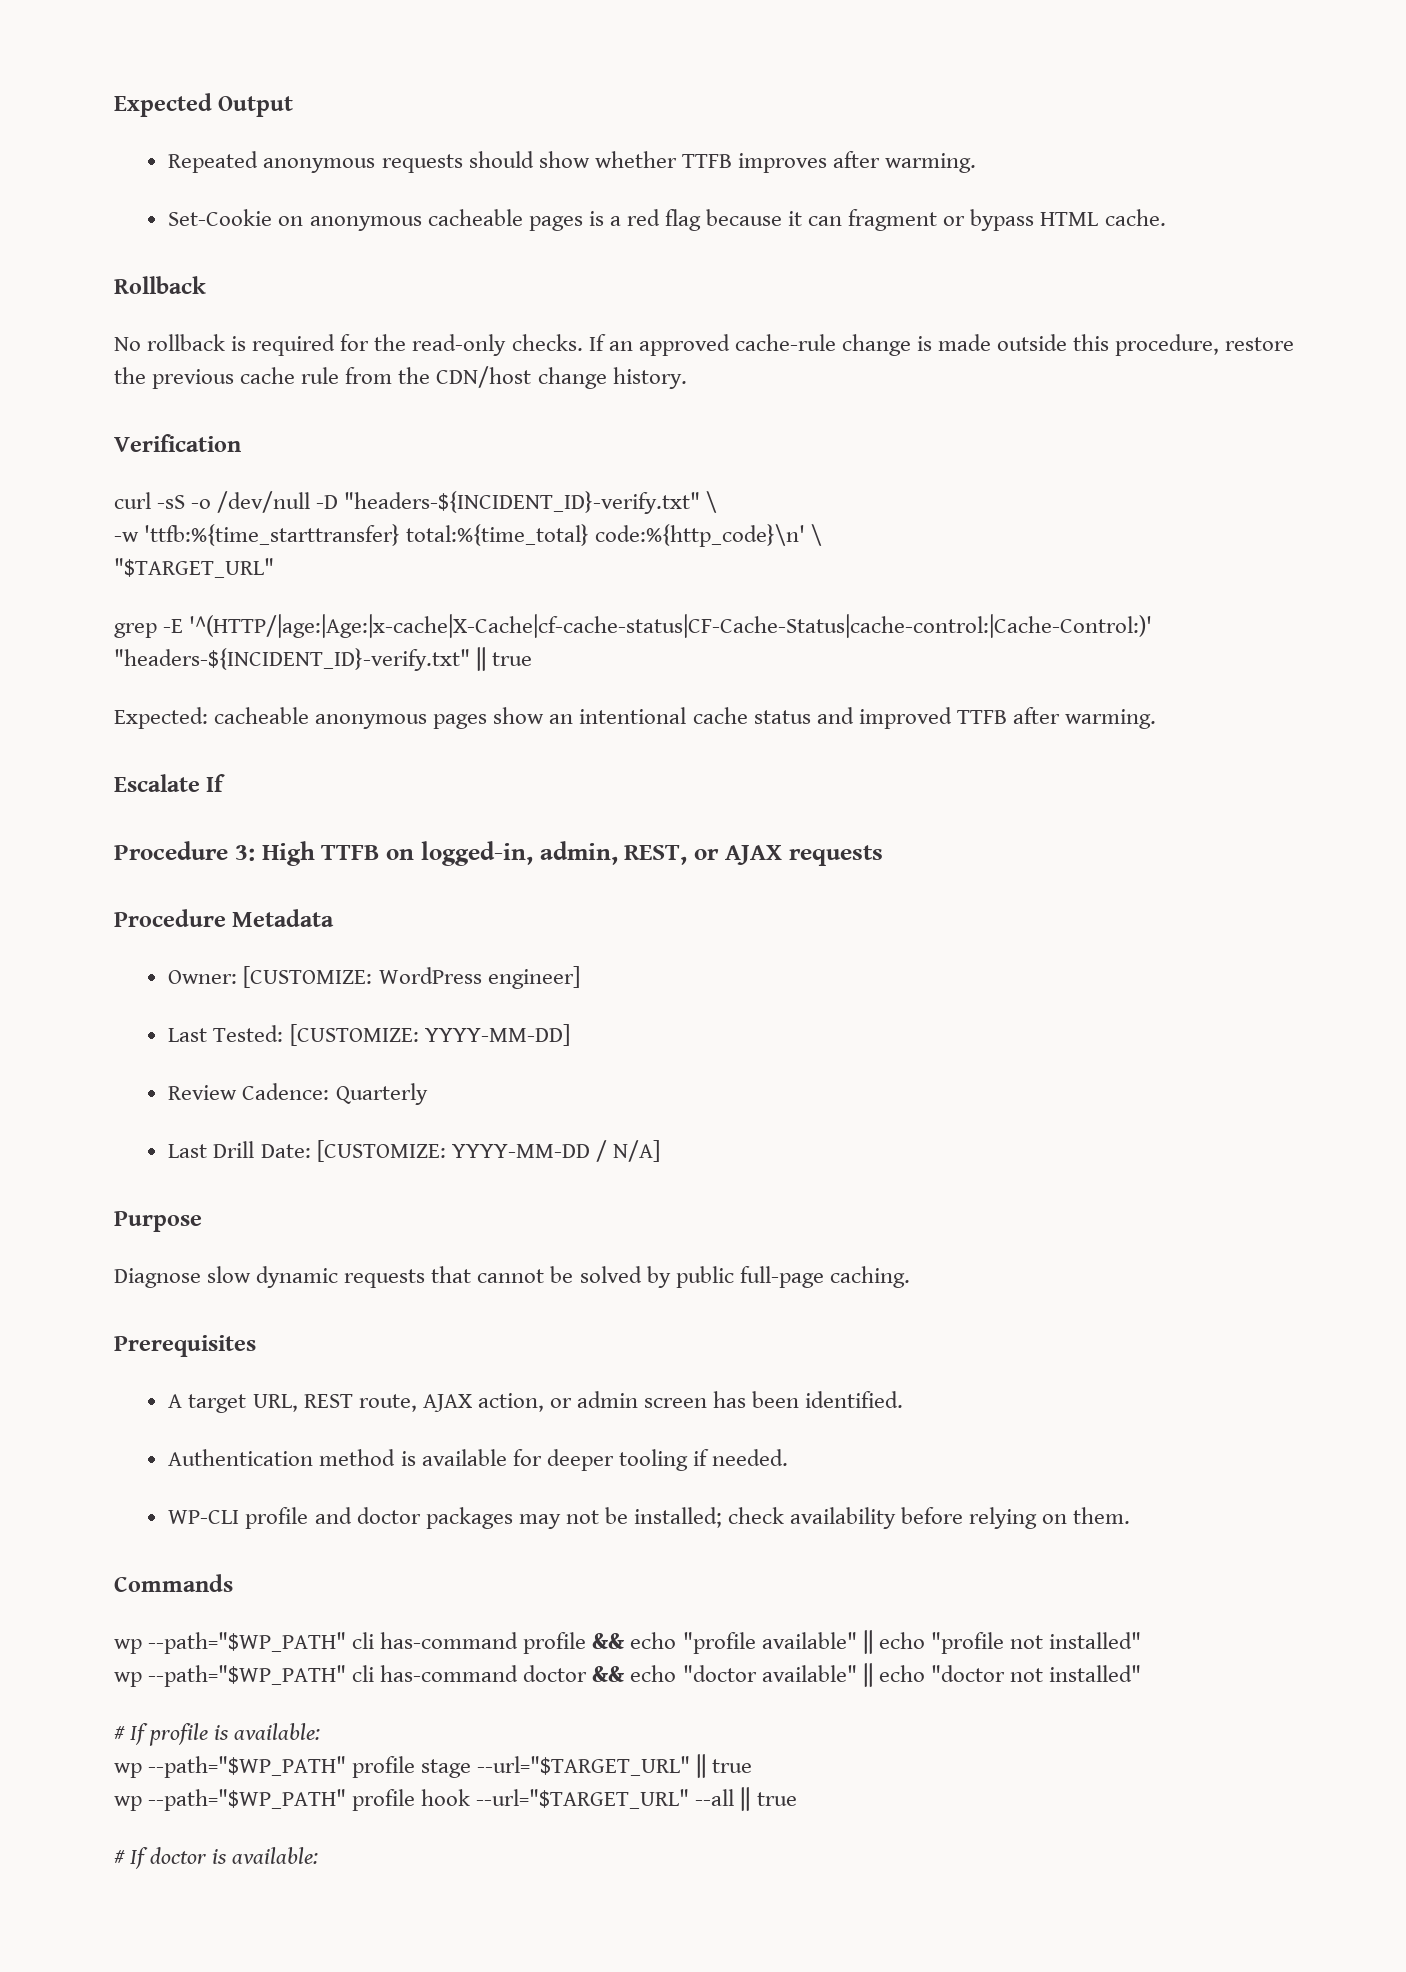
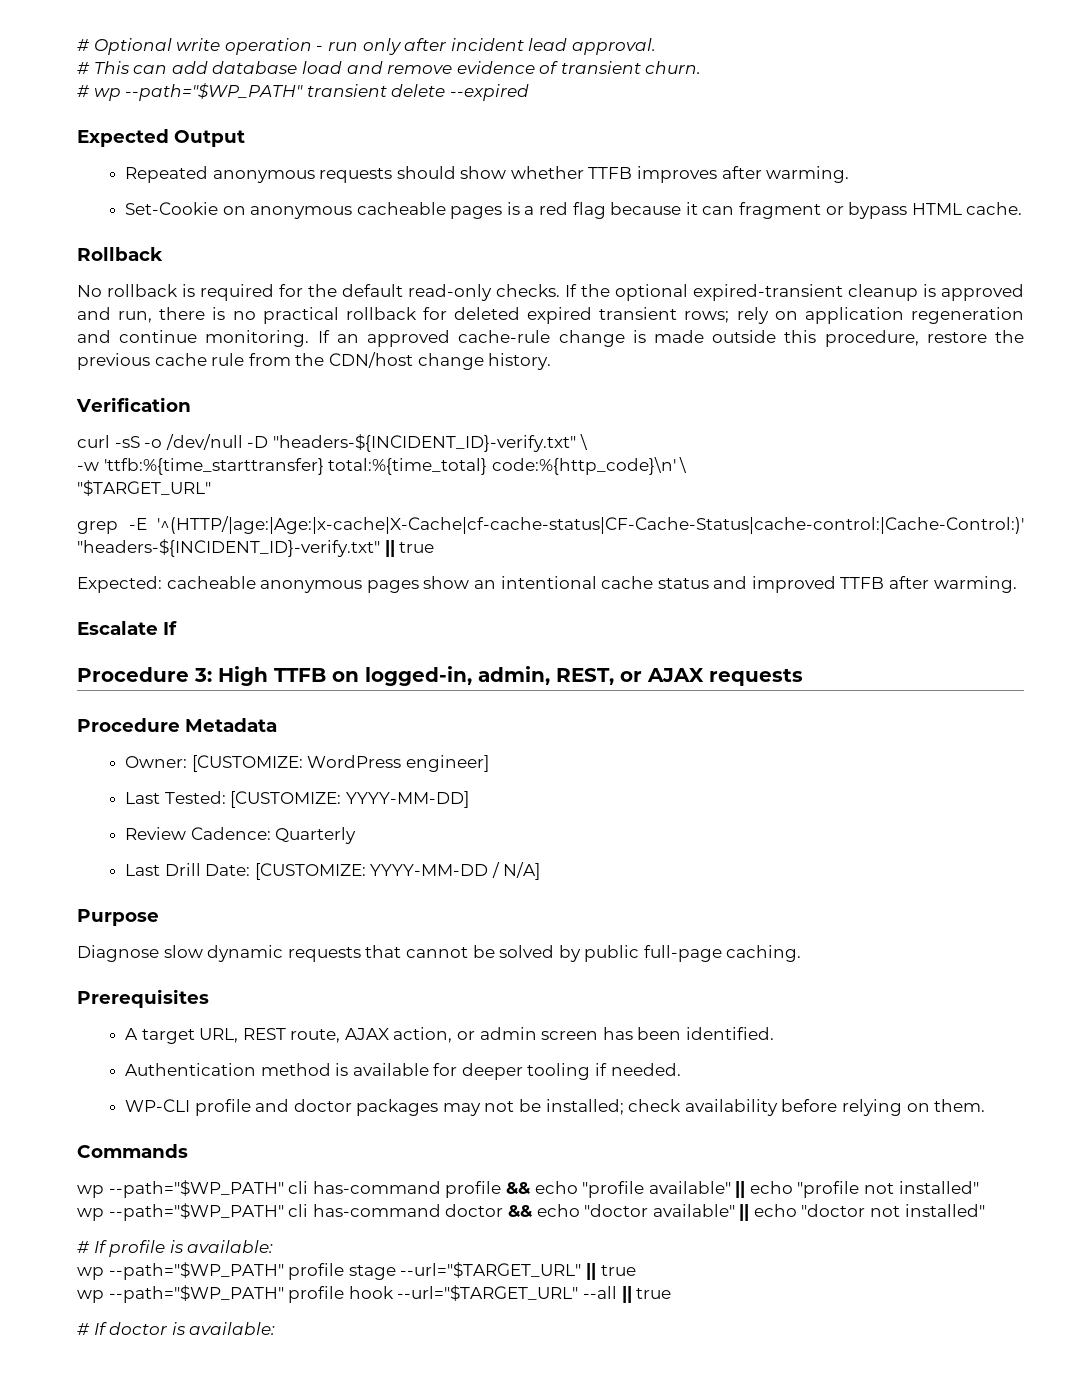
(114, 105) none -> [77,38,656,55] [77,61,702,74] [77,83,529,101] # Optional write operation - run only after incident lead approval. // # This can add database load and remove evidence of transient churn. // # wp --path="$WP_PATH" transient delete --expired //
(407, 342) none -> [342,284,403,297] default
(606, 342) none -> [581,284,1024,301] [77,307,1024,324] [77,330,330,347] the optional expired-transient cleanup is approved and run, there is no practical rollback for deleted expired transient rows; rely on application regeneration and continue monitoring. If

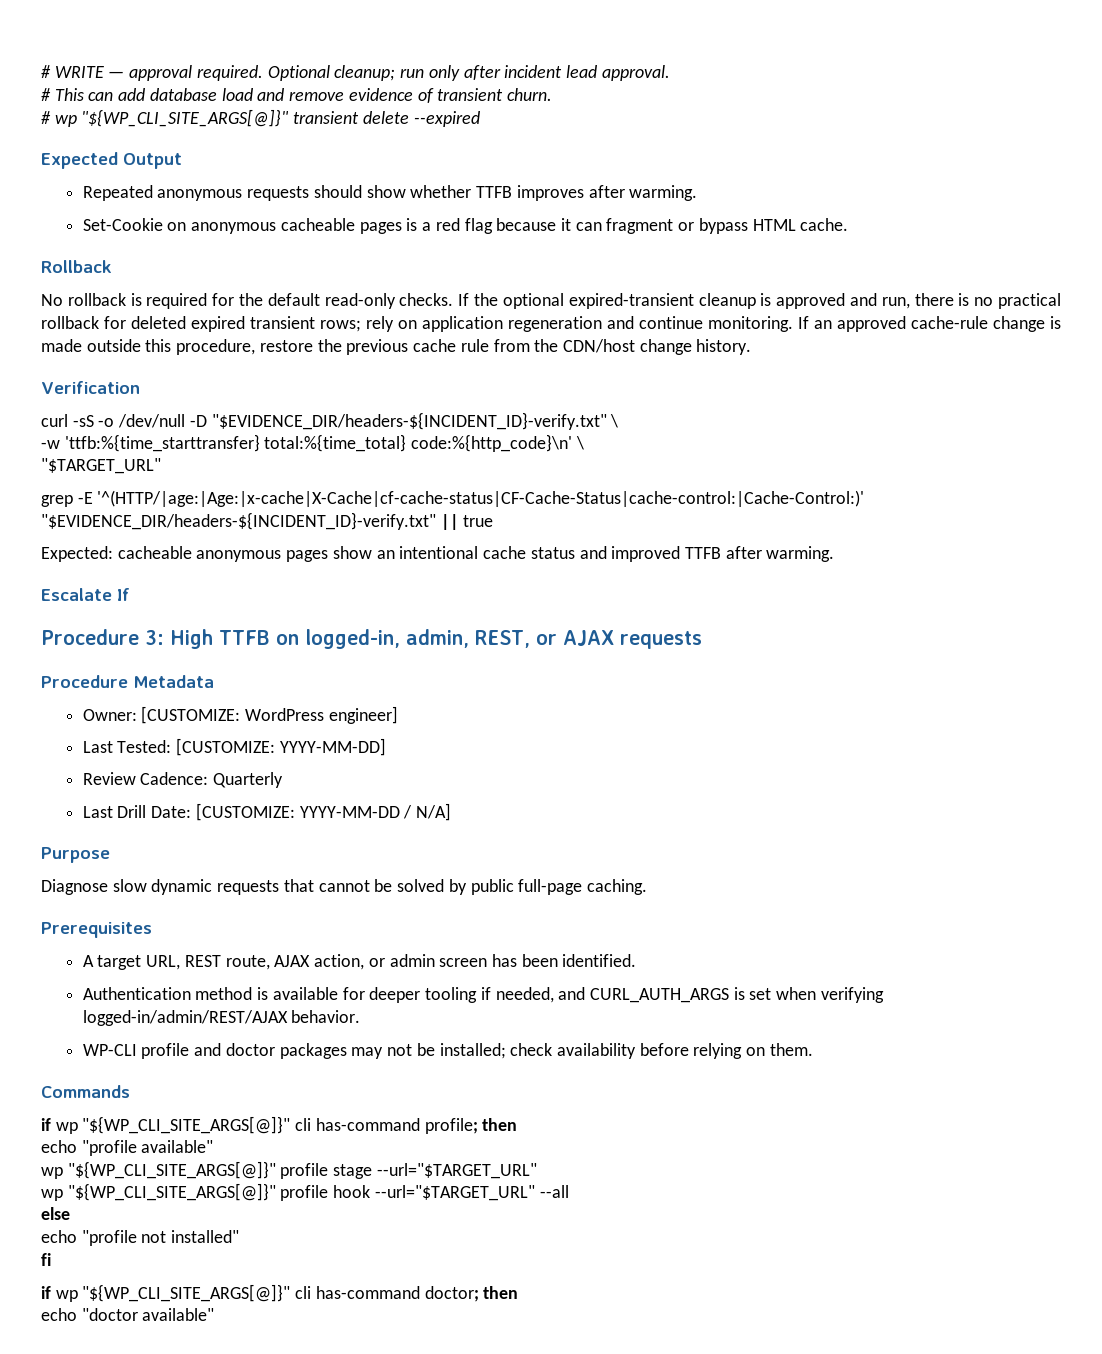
[77,38,324,55] # Optional write operation - -> [41,65,396,81] # WRITE — approval required. Optional cleanup;
[125,83,304,101] --path="$WP_PATH" -> [81,109,290,127] "${WP_CLI_SITE_ARGS[@]}"
[272,434,576,452] "headers-${INCIDENT_ID}-verify.txt" -> [211,412,607,430] "$EVIDENCE_DIR/headers-${INCIDENT_ID}-verify.txt"
[77,539,380,557] "headers-${INCIDENT_ID}-verify.txt" -> [41,512,436,530] "$EVIDENCE_DIR/headers-${INCIDENT_ID}-verify.txt"
[610,1063,681,1076] needed. -> [495,987,884,1003] [82,1010,361,1026] needed, and CURL_AUTH_ARGS is set when verifying logged-in/admin/REST/AJAX behavior.
[77,1180,979,1198] [77,1203,985,1221] [77,1240,274,1257] [77,1262,636,1280] [77,1285,672,1303] [77,1322,276,1335] wp --path="$WP_PATH" cli has-command profile && echo "profile available" || echo "profile not installed" // wp --path="$WP_PATH" cli has-command doctor && echo "doctor available" || echo "doctor not installed" // # If profile is available: // wp --path="$WP_PATH" profile stage --url="$TARGET_URL" || true // wp --path="$WP_PATH" profile hook --url="$TARGET_URL" --all || true // # If doctor is available: -> [41,1116,518,1134] [41,1140,214,1156] [41,1161,537,1179] [41,1183,569,1201] [41,1207,70,1220] [41,1230,240,1246] [41,1253,51,1266] [41,1284,519,1302] [41,1308,215,1321] if wp "${WP_CLI_SITE_ARGS[@]}" cli has-command profile; then // echo "profile available" // wp "${WP_CLI_SITE_ARGS[@]}" profile stage --url="$TARGET_URL" // wp "${WP_CLI_SITE_ARGS[@]}" profile hook --url="$TARGET_URL" --all // else // echo "profile not installed" // fi // if wp "${WP_CLI_SITE_ARGS[@]}" cli has-command doctor; then // echo "doctor available"

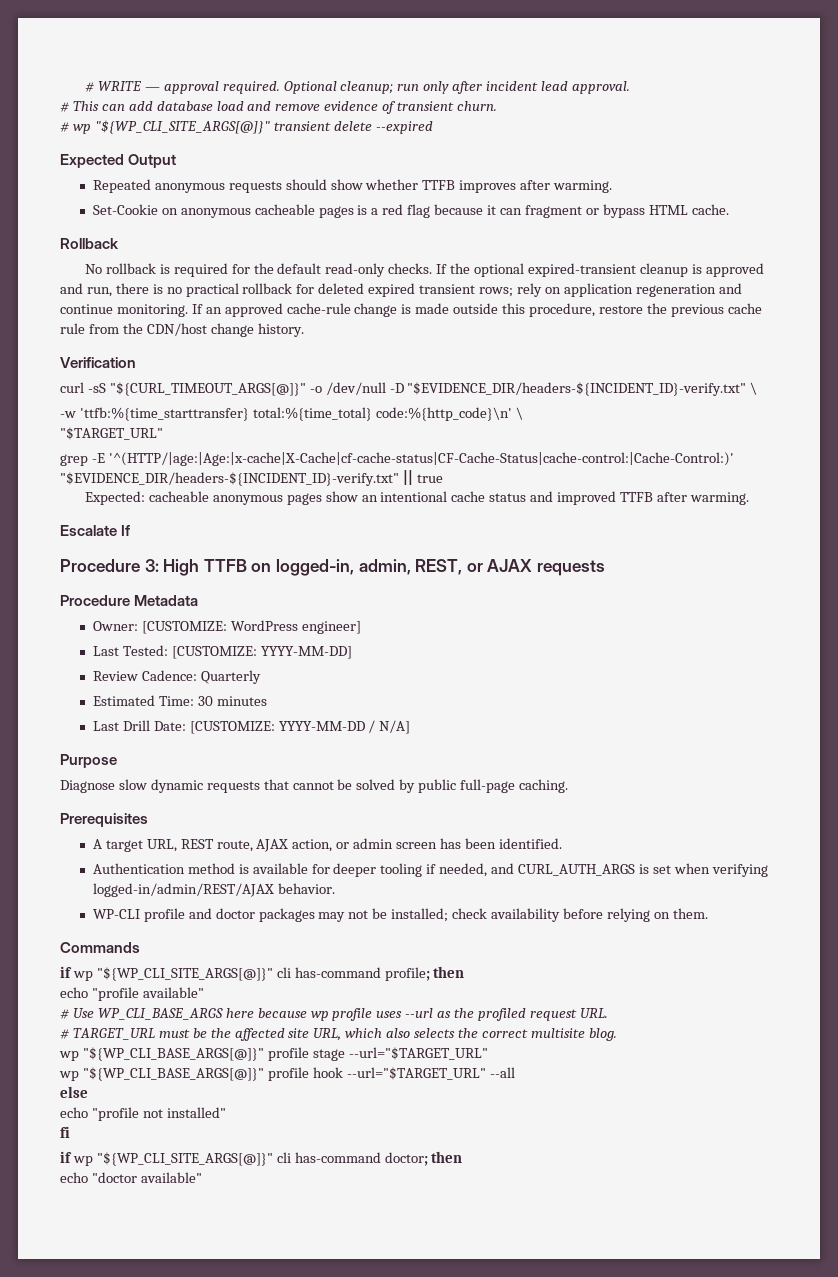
(94, 421) none -> [109,382,306,396] "${CURL_TIMEOUT_ARGS[@]}"
(284, 780) none -> [92,695,267,706] // Estimated Time: 30 minutes
[41,1161,276,1179] wp "${WP_CLI_SITE_ARGS[@]}" -> [60,1008,608,1021] [60,1028,617,1041] [59,1047,264,1061] # Use WP_CLI_BASE_ARGS here because wp profile uses --url as the profiled request URL. // # TARGET_URL must be the affected site URL, which also selects the correct multisite blog. // wp "${WP_CLI_BASE_ARGS[@]}"
[67,1183,276,1201] "${WP_CLI_SITE_ARGS[@]}" -> [82,1067,264,1081] "${WP_CLI_BASE_ARGS[@]}"

